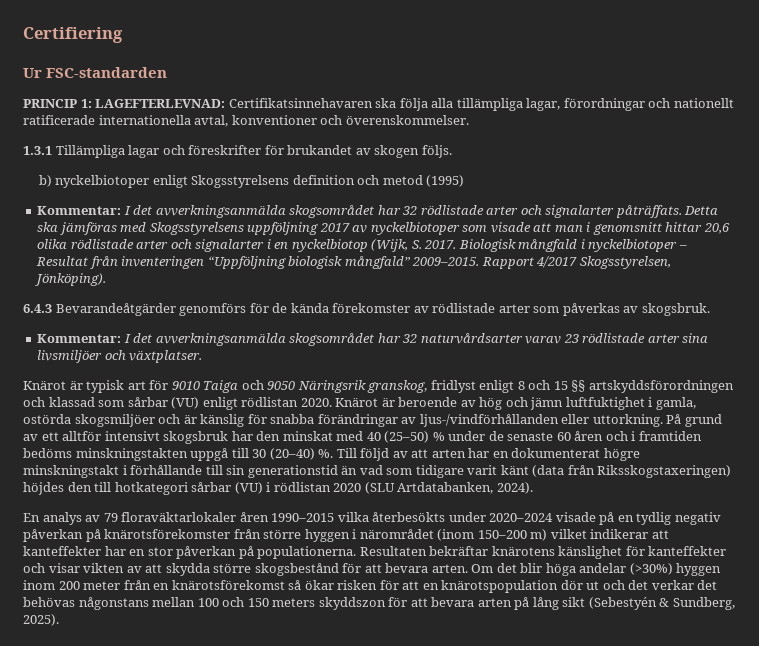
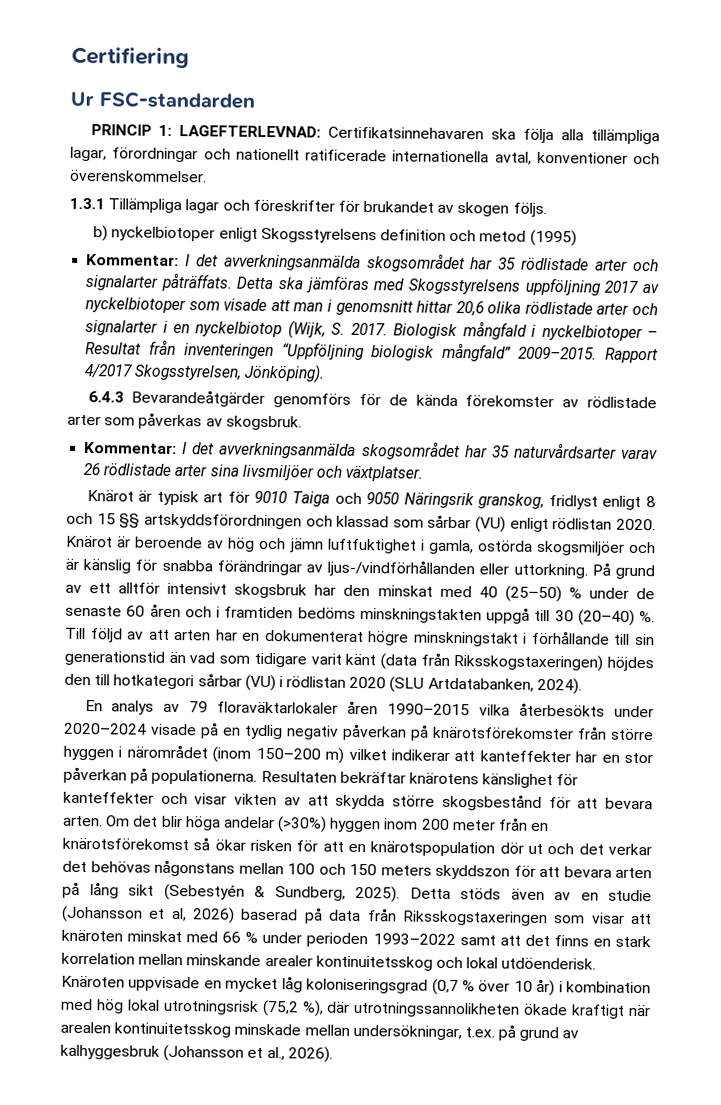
[402,206,418,215] 32 -> [498,257,517,270] 35
[402,334,418,343] 32 -> [491,445,510,458] 35
[563,334,579,343] 23 -> [83,463,101,476] 26
(59, 620) none -> [409,887,652,902] [61,905,652,927] [61,929,652,948] [61,952,597,971] [61,975,652,997] [61,998,651,1019] [60,1021,580,1042] [60,1044,333,1063] Detta stöds även av en studie (Johansson et al, 2026) baserad på data från Riksskogstaxeringen som visar att knäroten minskat med 66 % under perioden 1993–2022 samt att det finns en stark korrelation mellan minskande arealer kontinuitetsskog och lokal utdöenderisk. Knäroten uppvisade en mycket låg koloniseringsgrad (0,7 % över 10 år) i kombination med hög lokal utrotningsrisk (75,2 %), där utrotningssannolikheten ökade kraftigt när arealen kontinuitetsskog minskade mellan undersökningar, t.ex. på grund av kalhyggesbruk (Johansson et al., 2026).

